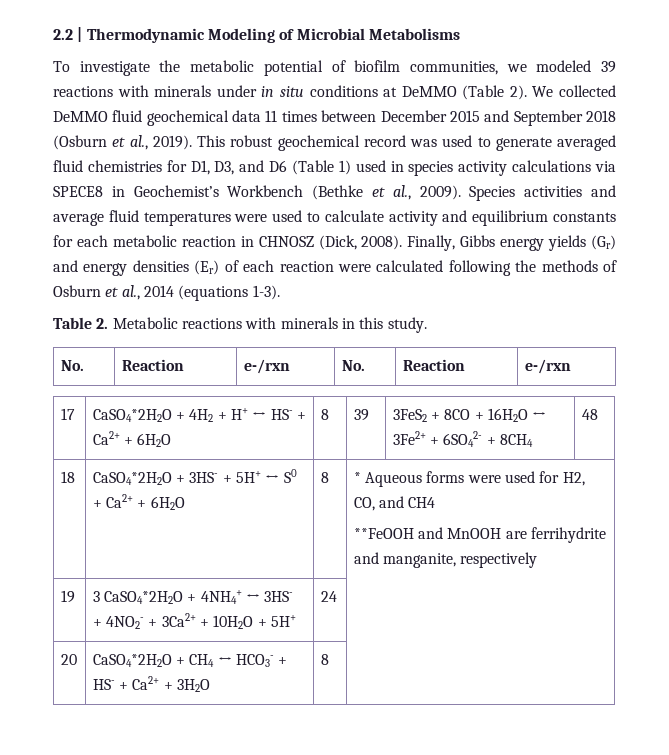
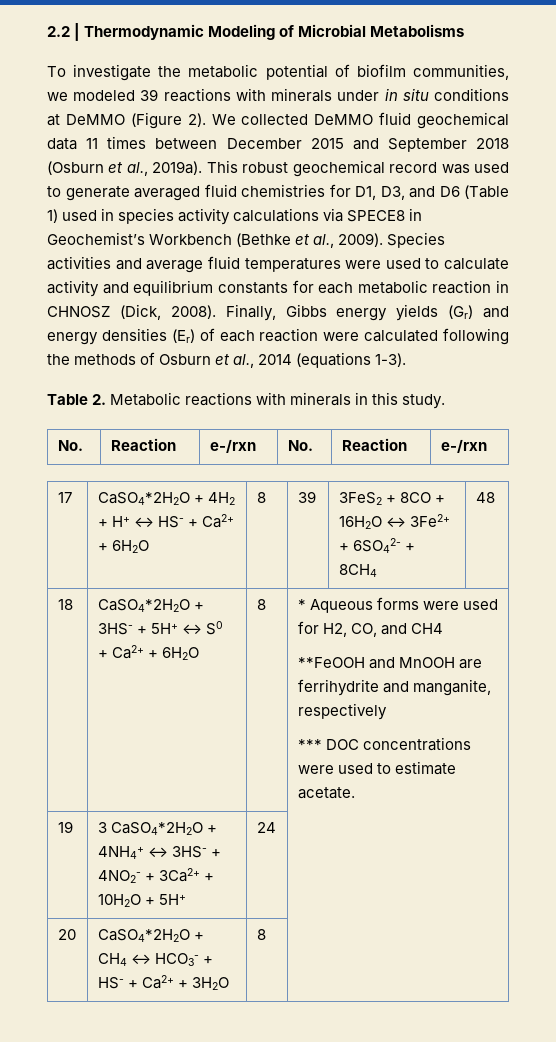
[462,85,505,100] (Table -> [130,112,182,129] (Figure
[152,135,192,150] 2019). -> [152,161,203,175] 2019a).
(538, 560) none -> [297,737,471,751] [297,761,456,775] [297,787,355,799] // *** DOC concentrations were used to estimate acetate.

